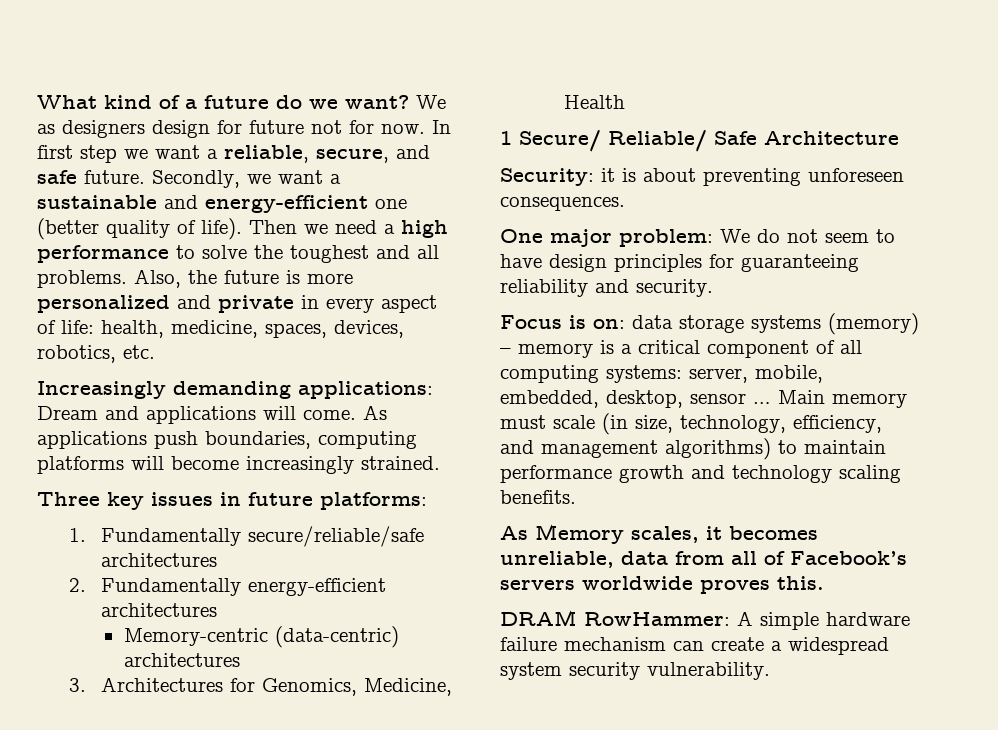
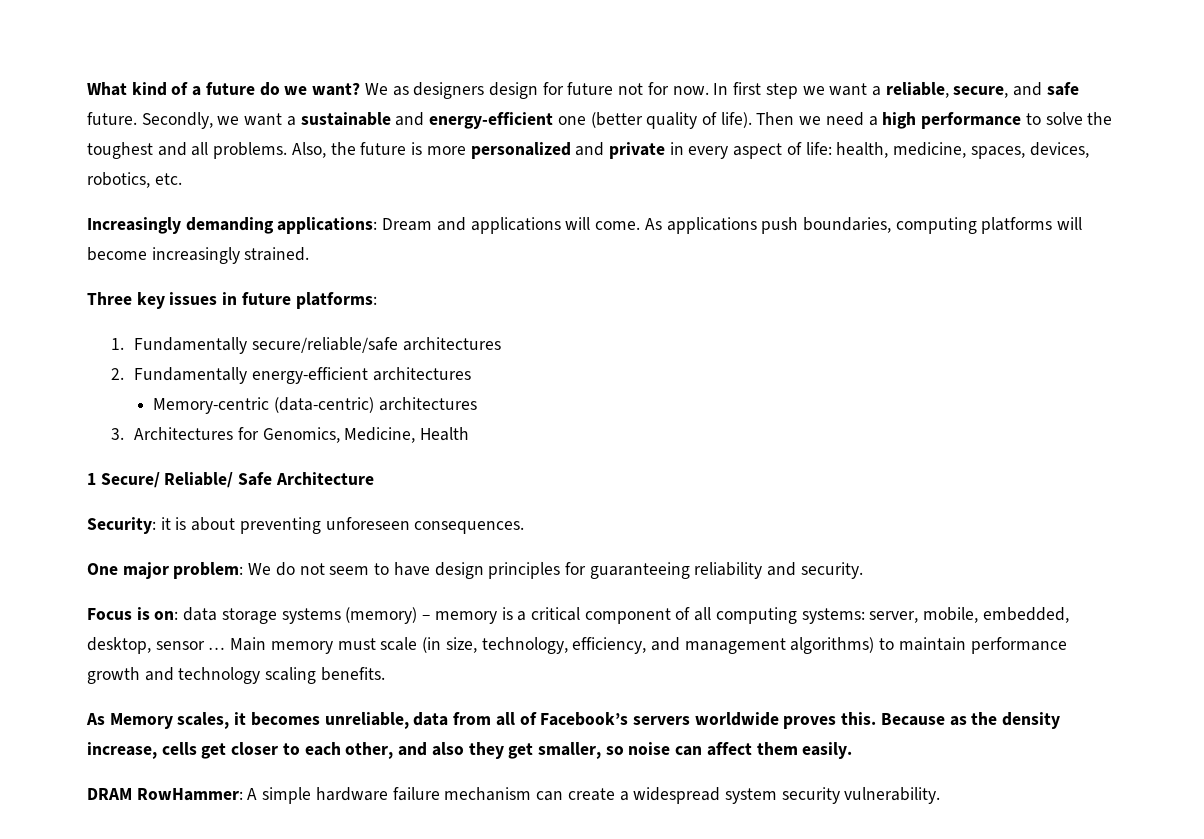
(824, 583) none -> [880,712,1061,729] [87,742,853,759] Because as the density increase, cells get closer to each other, and also they get smaller, so noise can affect them easily.

